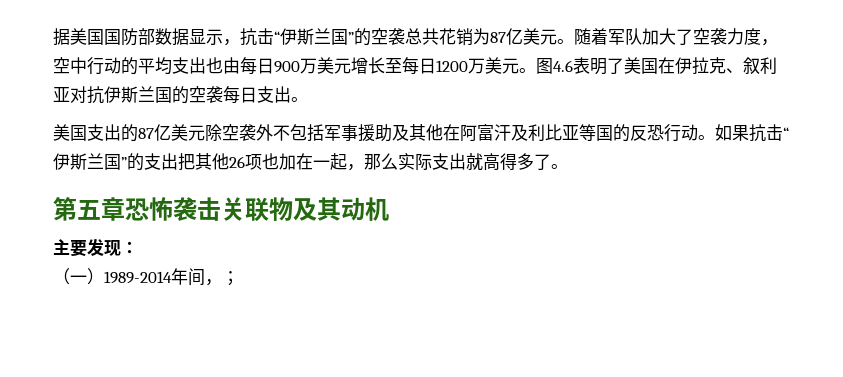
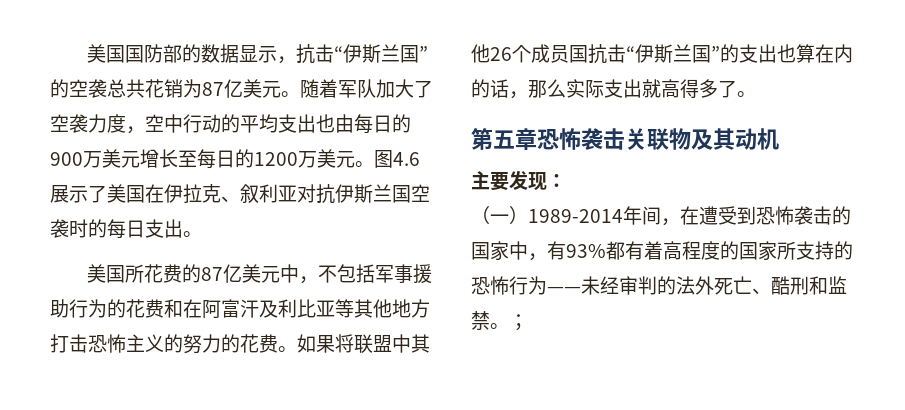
[53,28,70,46] 据 -> (86, 53) none
(155, 36) none -> [181,44,201,63] 的
(274, 66) none -> [392,114,411,133] 的
(436, 66) none -> [235,149,254,168] 的
[573,57,607,75] 表明 -> [50,185,88,203] 展示
[172,86,223,104] 的空袭 -> [411,184,430,202] [50,219,107,238] 空袭时的
[87,124,121,141] 支出 -> [124,264,182,283] 所花费
[205,124,273,141] 除空袭外 -> [279,264,318,284] 中，
[392,124,443,141] 及其他 -> [69,299,183,318] 行为的花费和
[596,124,749,142] 国的反恐行动。如果 -> [354,299,430,318] [50,334,430,354] [471,44,588,63] 其他地方打击恐怖主义的努力的花费。如果将联盟中其他26个成员国
[178,153,347,171] 把其他26项也加在一起 -> [777,44,853,63] [471,79,509,98] 也算在内的话
(222, 282) none -> [680,206,851,225] [471,241,853,261] [471,276,847,295] [471,311,509,330] 在遭受到恐怖袭击的国家中，有93%都有着高程度的国家所支持的恐怖行为——未经审判的法外死亡、酷刑和监禁。

